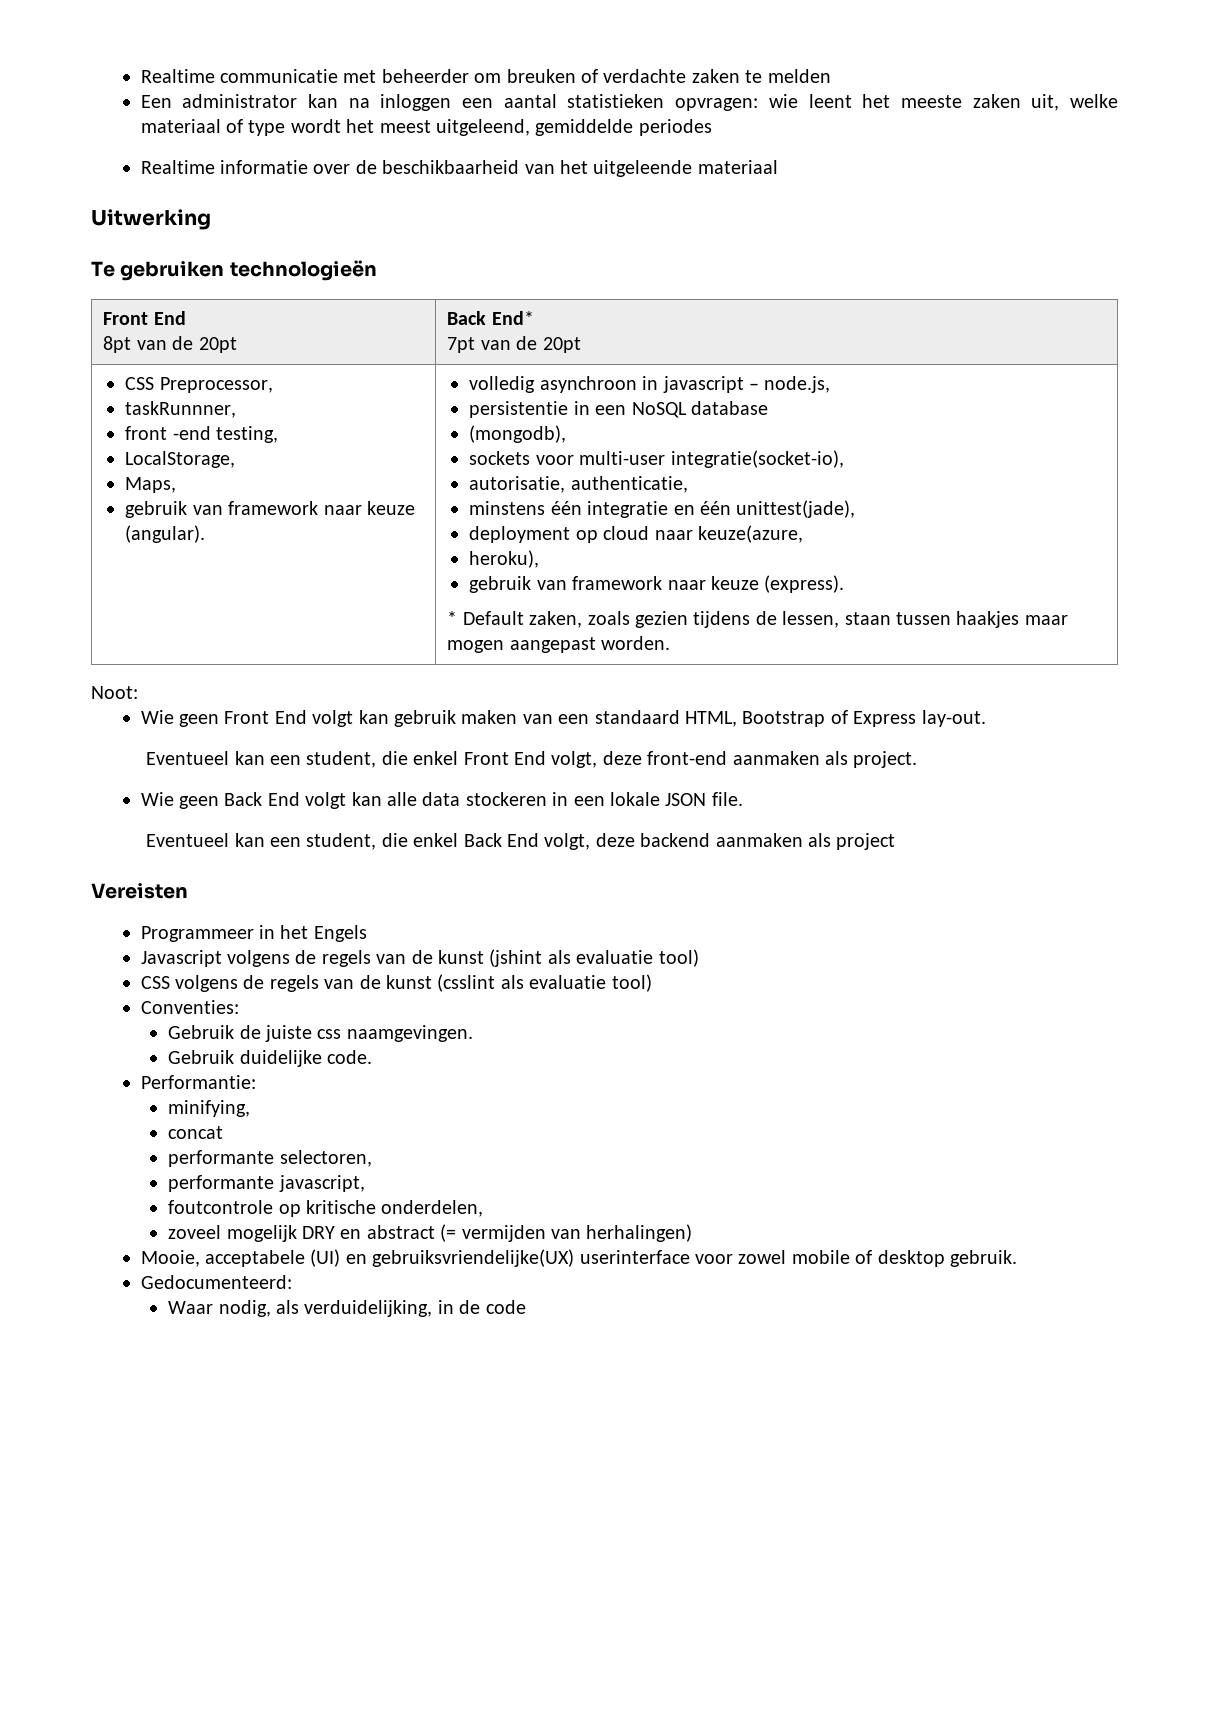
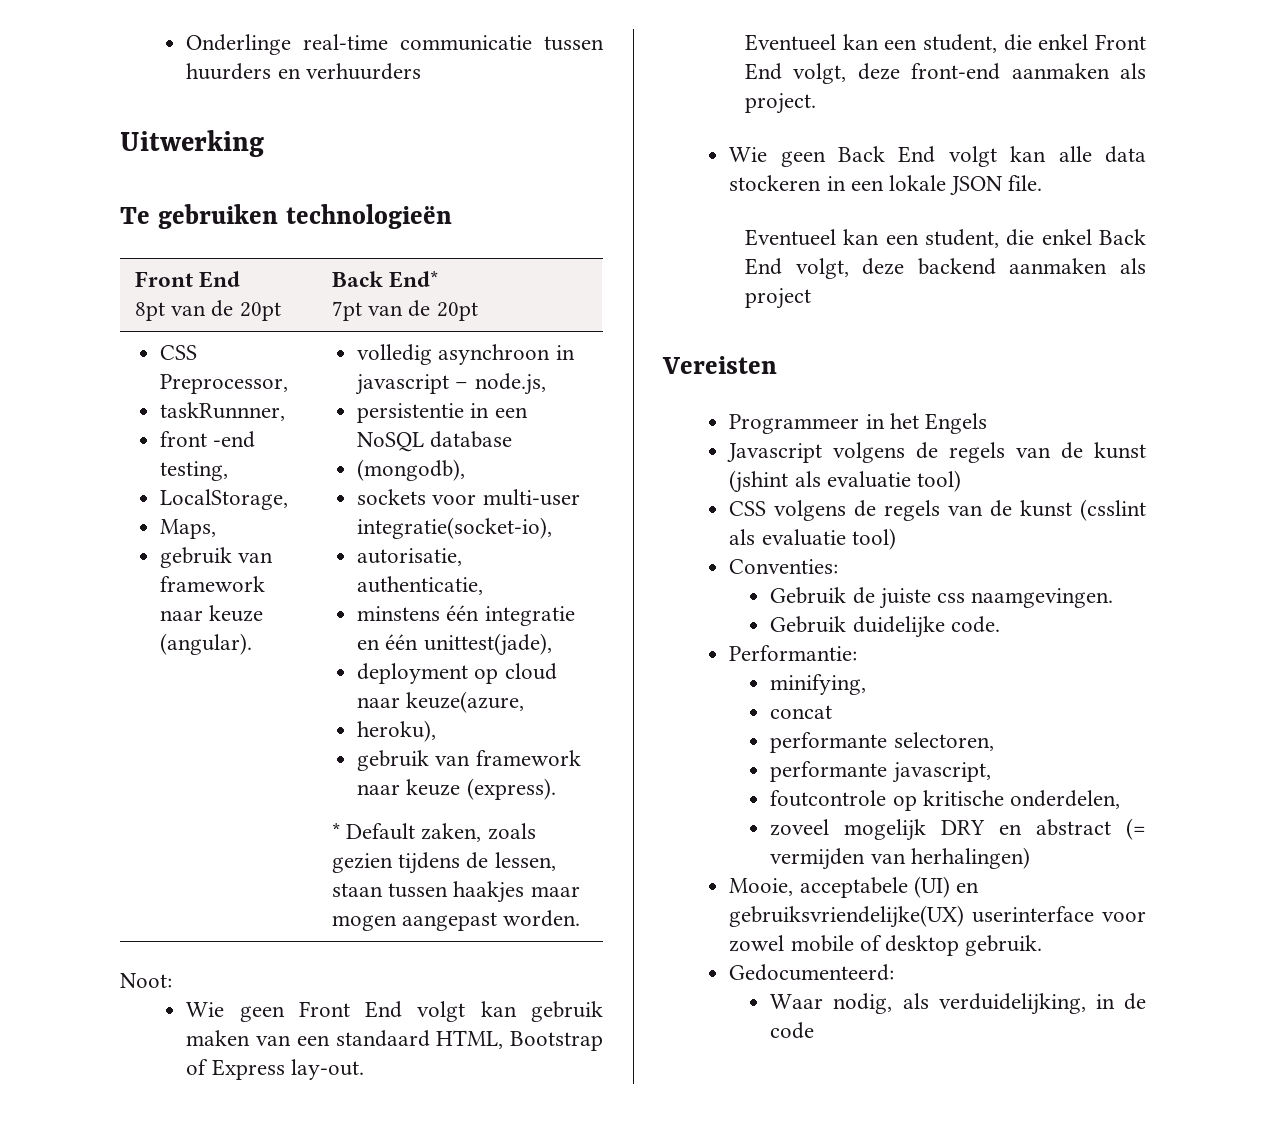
[140,69,831,83] [140,94,1119,111] [140,119,712,136] [140,160,778,177] Realtime communicatie met beheerder om breuken of verdachte zaken te melden // Een administrator kan na inloggen een aantal statistieken opvragen: wie leent het meeste zaken uit, welke materiaal of type wordt het meest uitgeleend, gemiddelde periodes // Realtime informatie over de beschikbaarheid van het uitgeleende materiaal -> [186,34,604,55] [186,63,421,80] Onderlinge real-time communicatie tussen huurders en verhuurders

